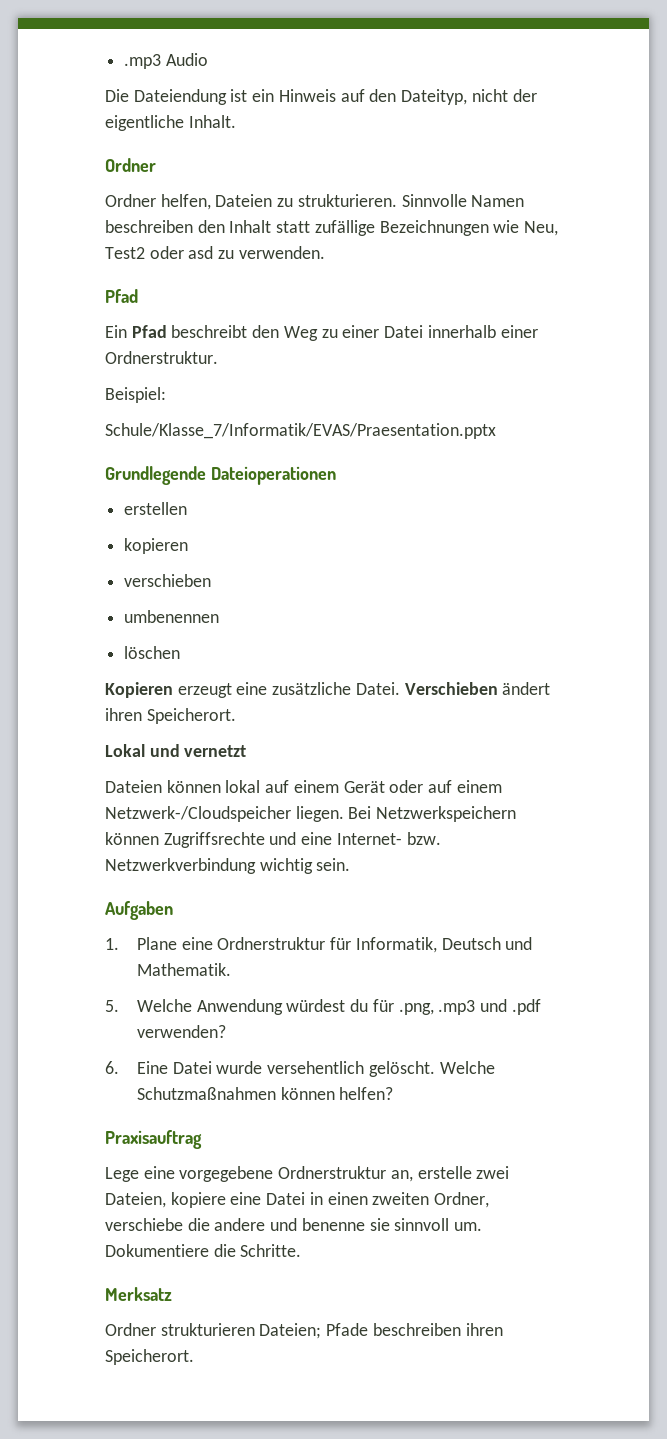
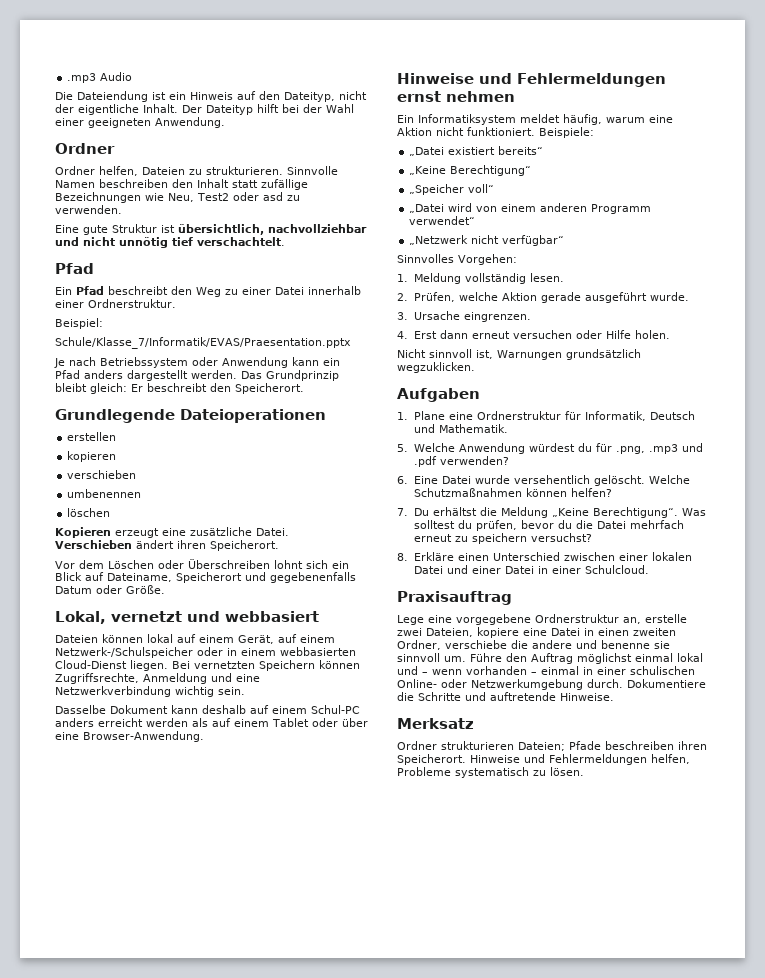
(236, 121) none -> [182,104,354,115] [55,117,225,128] Der Dateityp hilft bei der Wahl einer geeigneten Anwendung.
(325, 252) none -> [55,224,367,235] [55,237,285,248] // Eine gute Struktur ist übersichtlich, nachvollziehbar und nicht unnötig tief verschachtelt.
(496, 431) none -> [54,357,340,368] [55,370,339,381] [55,383,304,394] // Je nach Betriebssystem oder Anwendung kann ein Pfad anders dargestellt werden. Das Grundprinzip bleibt gleich: Er beschreibt den Speicherort.
[105,744,180,757] Lokal und -> [55,559,349,569] [55,572,356,583] [55,585,165,594] [55,611,106,624] Vor dem Löschen oder Überschreiben lohnt sich ein Blick auf Dateiname, Speicherort und gegebenenfalls Datum oder Größe. // Lokal,
(247, 751) none -> [187,611,319,622] und webbasiert
[343,780,502,793] [105,806,517,822] [105,832,441,848] [105,858,351,874] Gerät oder auf einem Netzwerk-/Cloudspeicher liegen. Bei Netzwerkspeichern können Zugriffsrechte und eine Internet- bzw. Netzwerkverbindung wichtig sein. -> [238,634,335,644] [55,647,356,658] [55,660,360,671] [55,673,260,684] [55,686,245,697] [55,705,360,714] [55,718,368,727] [55,731,204,742] [397,73,666,87] [397,91,515,102] [397,114,673,125] [397,127,594,138] [409,146,544,156] [409,165,532,176] [409,184,495,195] [409,203,652,214] [409,216,476,225] [409,235,565,246] [397,254,517,265] [397,273,564,284] [397,292,689,303] [397,311,531,322] [397,330,670,339] [397,349,641,360] [397,362,475,373] Gerät, auf einem Netzwerk-/Schulspeicher oder in einem webbasierten Cloud-Dienst liegen. Bei vernetzten Speichern können Zugriffsrechte, Anmeldung und eine Netzwerkverbindung wichtig sein. // Dasselbe Dokument kann deshalb auf einem Schul-PC anders erreicht werden als auf einem Tablet oder über eine Browser-Anwendung. // Hinweise und Fehlermeldungen ernst nehmen // Ein Informatiksystem meldet häufig, warum eine Aktion nicht funktioniert. Beispiele: // „Datei existiert bereits“ // „Keine Berechtigung“ // „Speicher voll“ // „Datei wird von einem anderen Programm verwendet“ // „Netzwerk nicht verfügbar“ // Sinnvolles Vorgehen: // 1. Meldung vollständig lesen. // 2. Prüfen, welche Aktion gerade ausgeführt wurde. // 3. Ursache eingrenzen. // 4. Erst dann erneut versuchen oder Hilfe holen. // Nicht sinnvoll ist, Warnungen grundsätzlich wegzuklicken.
(394, 1093) none -> [397,507,706,518] [413,520,684,531] [413,533,592,544] [397,552,692,561] [413,565,649,574] // 7. Du erhältst die Meldung „Keine Berechtigung“. Was solltest du prüfen, bevor du die Datei mehrfach erneut zu speichern versuchst? // 8. Erkläre einen Unterschied zwischen einer lokalen Datei und einer Datei in einer Schulcloud.
[105,1244,302,1257] Dokumentiere die Schritte. -> [470,653,703,664] [397,666,695,675] [397,679,706,690] [397,692,614,701] Führe den Auftrag möglichst einmal lokal und – wenn vorhanden – einmal in einer schulischen Online- oder Netzwerkumgebung durch. Dokumentiere die Schritte und auftretende Hinweise.
(194, 1357) none -> [470,754,690,765] [397,767,584,778] Hinweise und Fehlermeldungen helfen, Probleme systematisch zu lösen.

